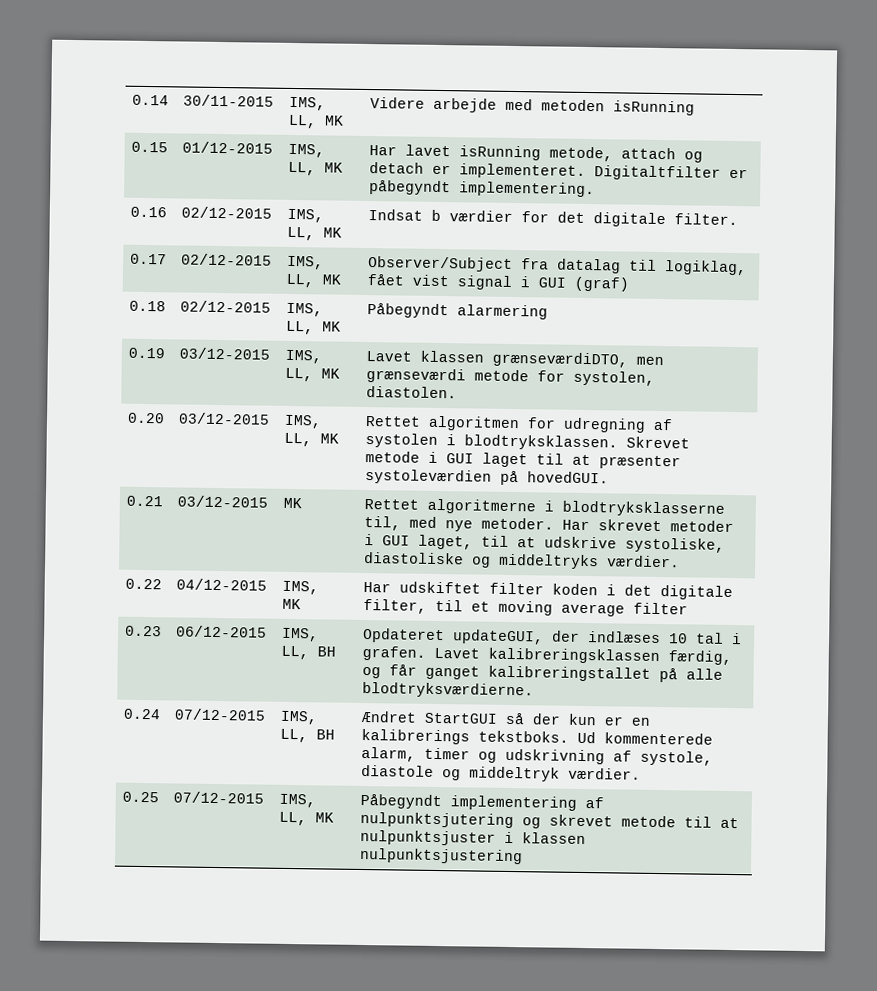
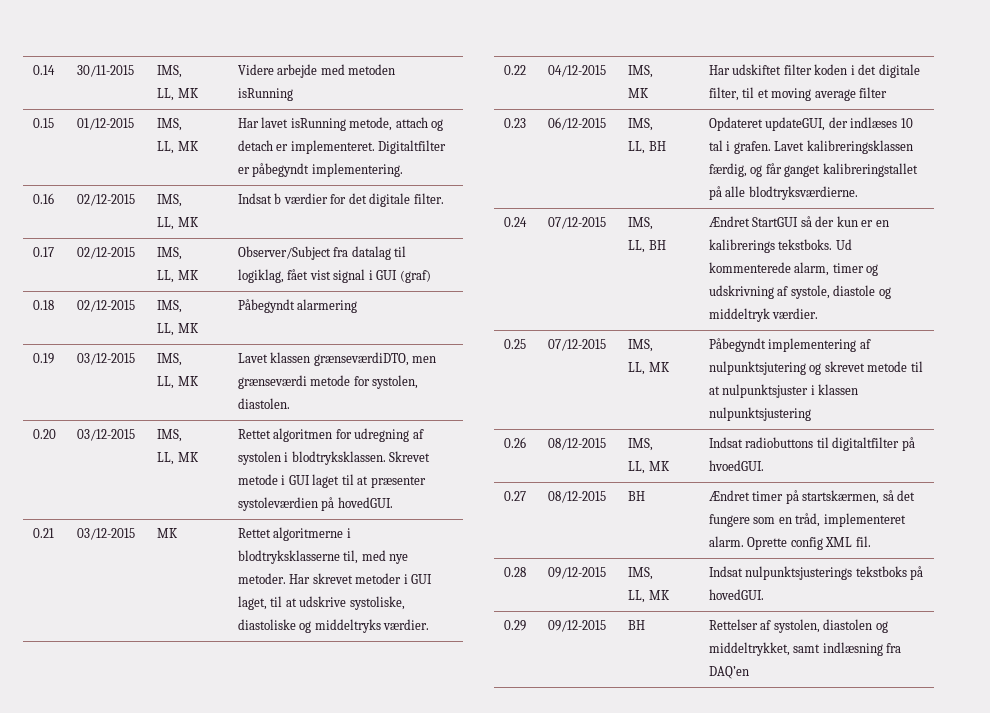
(524, 856) none -> [504,437,527,448] [548,438,607,450] [628,438,654,451] [628,461,670,474] [708,437,915,451] [708,460,764,471] [504,491,527,501] [548,491,607,503] [628,491,646,501] [708,490,916,504] [708,513,906,527] [708,536,871,550] [504,567,527,577] [548,567,607,579] [628,567,654,580] [628,590,670,603] [708,566,924,580] [708,589,764,600] [504,620,527,631] [548,620,607,632] [628,620,646,630] [708,619,888,633] [708,642,902,656] [708,666,749,679] // 0.26 | 08/12-2015 | IMS, LL, MK | Indsat radiobuttons til digitaltfilter på hvoedGUI. // 0.27 | 08/12-2015 | BH | Ændret timer på startskærmen, så det fungere som en tråd, implementeret alarm. Oprette config XML fil. // 0.28 | 09/12-2015 | IMS, LL, MK | Indsat nulpunktsjusterings tekstboks på hovedGUI. // 0.29 | 09/12-2015 | BH | Rettelser af systolen, diastolen og middeltrykket, samt indlæsning fra DAQ’en

